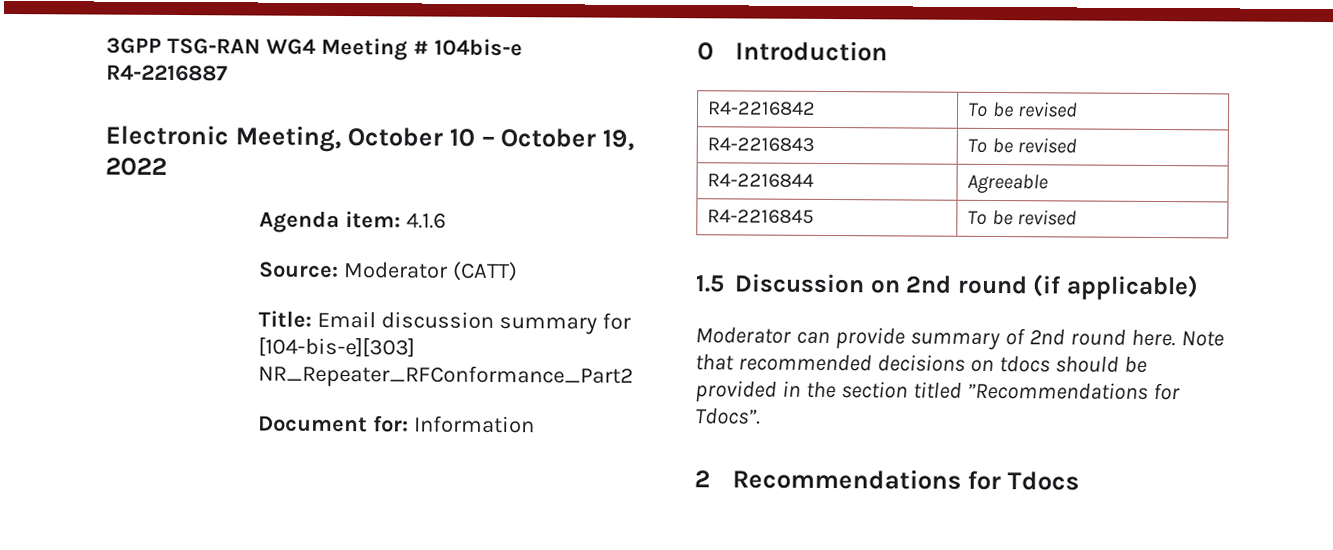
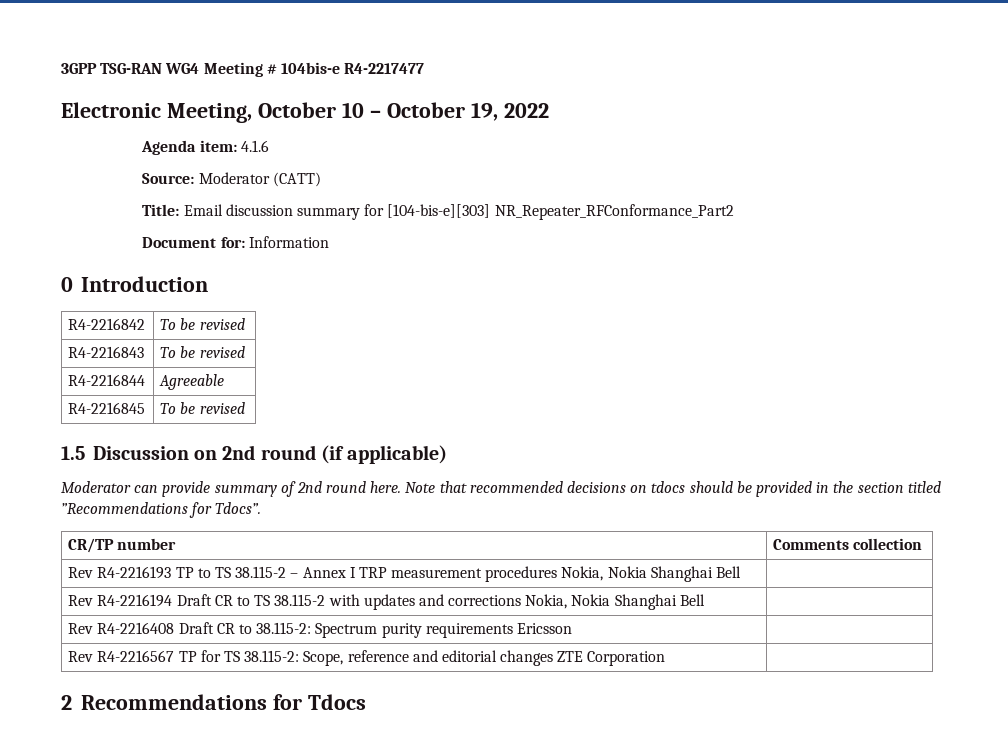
[106,64,228,82] R4-2216887 -> [344,63,425,74] R4-2217477
(761, 416) none -> [68,538,177,553] [773,538,923,550] [68,566,742,582] [68,594,705,610] [68,622,572,638] [68,650,666,666] // CR/TP number | Comments collection // Rev R4-2216193 TP to TS 38.115-2 – Annex I TRP measurement procedures Nokia, Nokia Shanghai Bell | // Rev R4-2216194 Draft CR to TS 38.115-2 with updates and corrections Nokia, Nokia Shanghai Bell | // Rev R4-2216408 Draft CR to 38.115-2: Spectrum purity requirements Ericsson | // Rev R4-2216567 TP for TS 38.115-2: Scope, reference and editorial changes ZTE Corporation |

